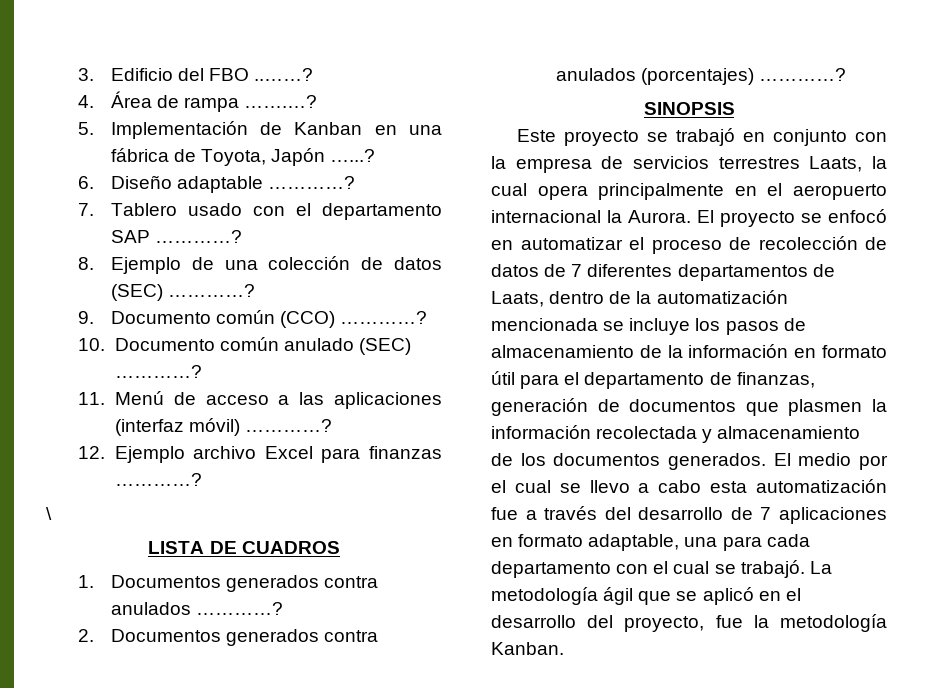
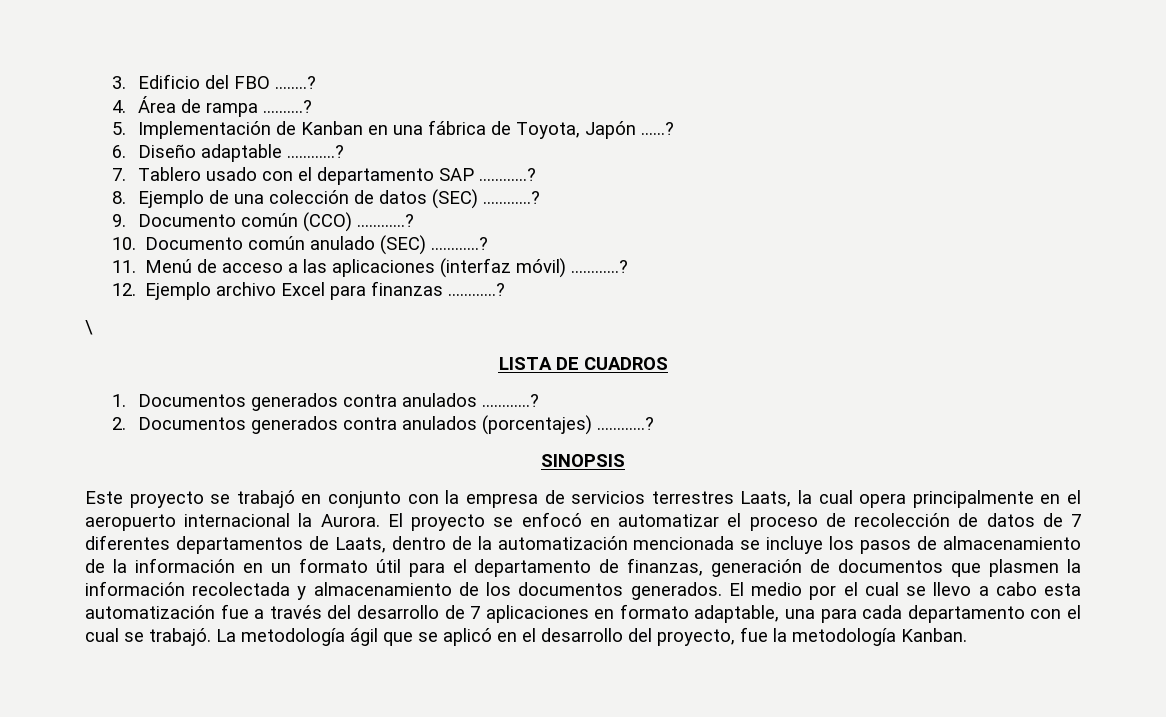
(817, 353) none -> [270,563,291,573] un

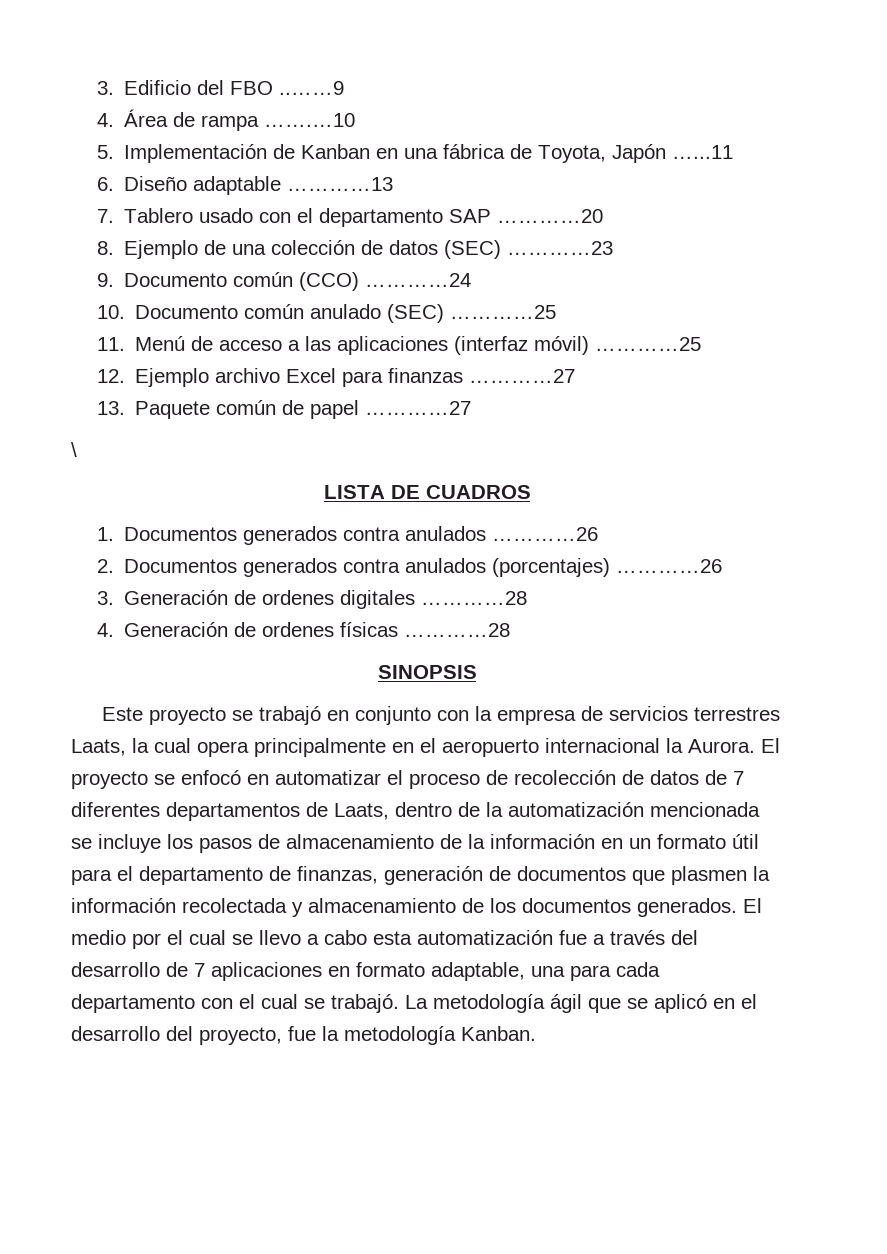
[275,76,317,89] ..……? -> [279,81,345,95] ..……9
[263,100,313,113] …….…? -> [264,113,356,127] …….…10
[641,122,675,135] …...? -> [672,145,734,159] …...11
[287,145,345,158] …………? -> [287,177,394,191] …………13
[479,168,537,181] …………? -> [497,209,604,223] …………20
[483,191,541,204] …………? -> [507,241,614,255] …………23
[357,214,415,227] …………? -> [365,273,472,287] …………24
[430,237,488,250] …………? -> [450,305,557,319] …………25
[570,260,628,273] …………? -> [595,337,702,351] …………25
[447,283,505,296] …………? -> [469,369,576,383] [97,400,472,419] …………27 // 13. Paquete común de papel …………27
[482,394,540,407] …………? -> [492,527,599,541] …………26
[597,417,655,430] …………? -> [616,559,723,573] [97,590,528,609] [97,622,511,637] …………26 // 3. Generación de ordenes digitales …………28 // 4. Generación de ordenes físicas …………28

